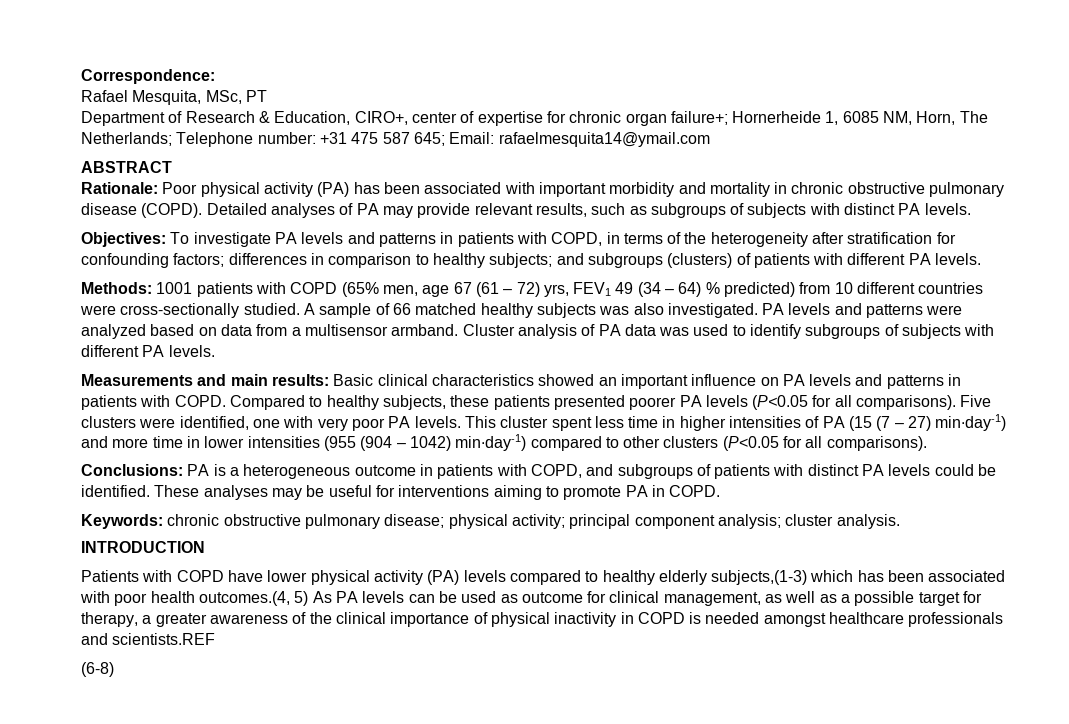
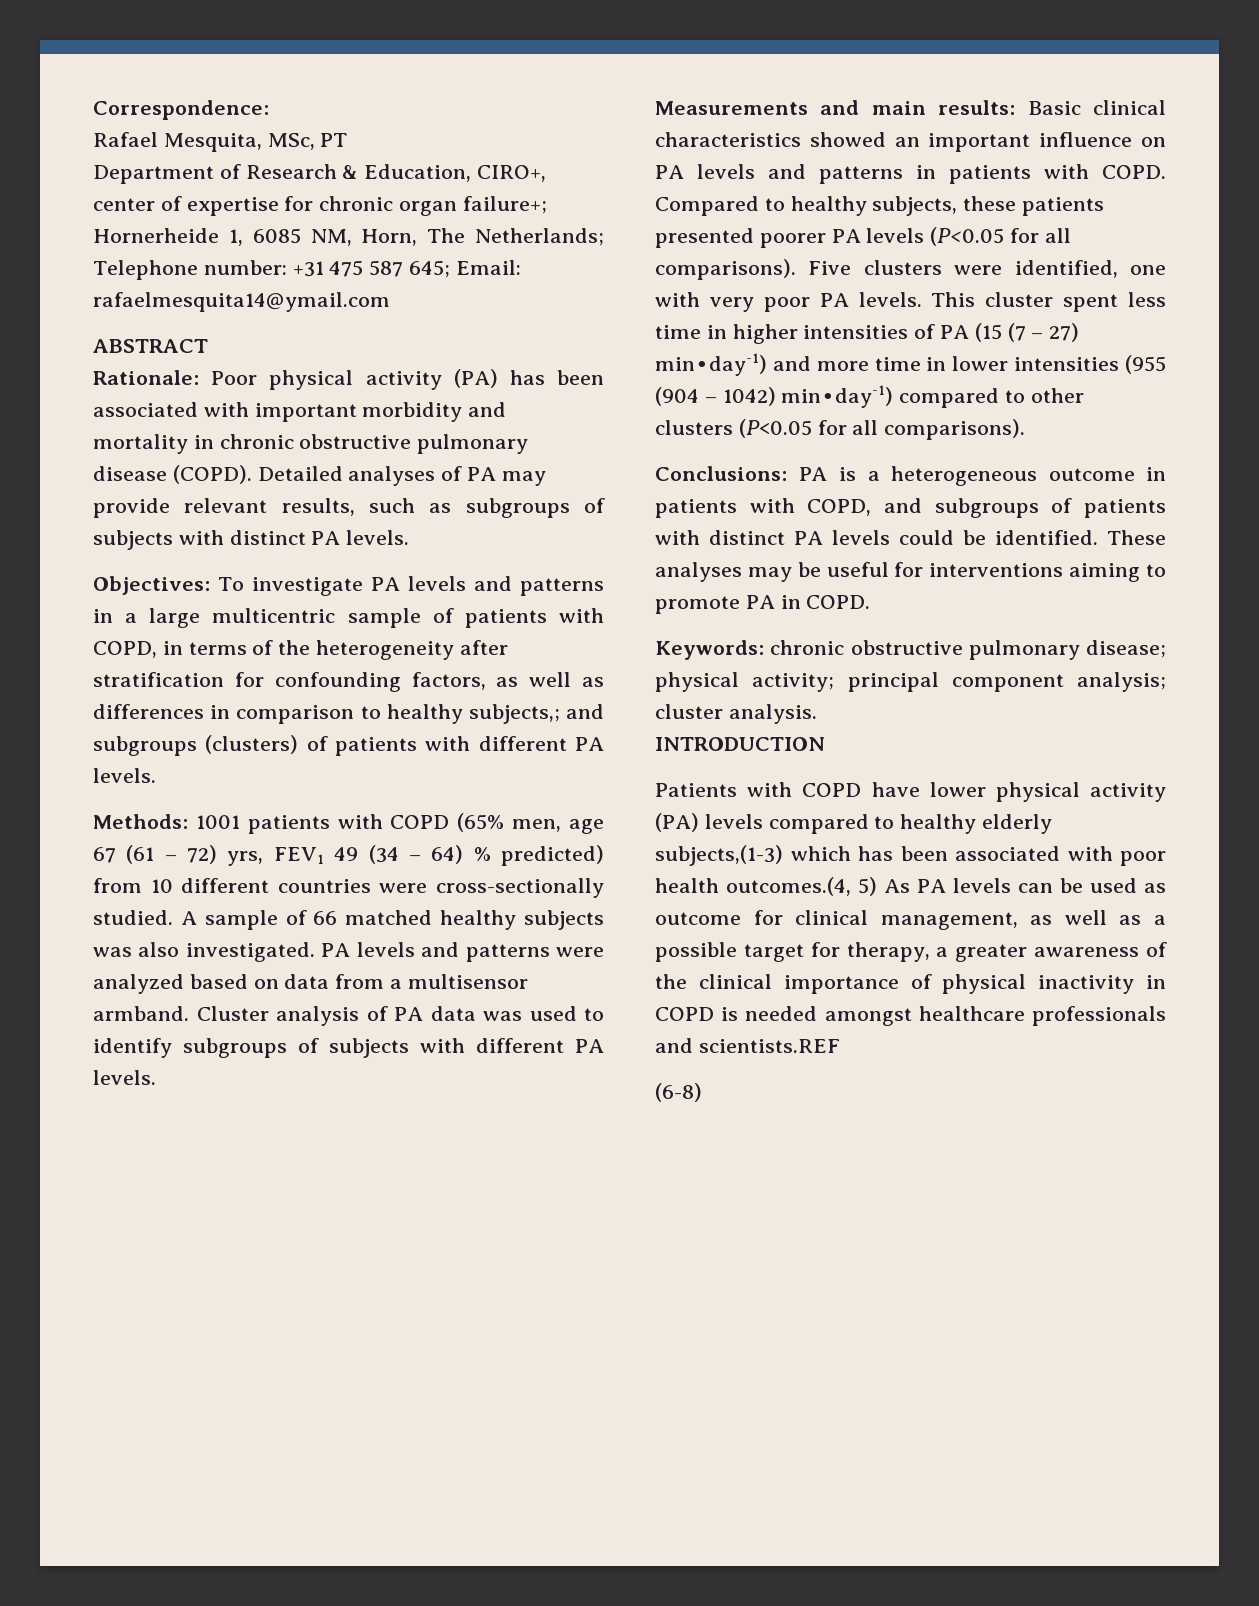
(454, 238) none -> [125,608,454,628] a large multicentric sample of
[173,253,225,267] factors; -> [411,672,604,690] factors, as well as
[489,253,553,268] subjects; -> [468,704,560,724] subjects,;

